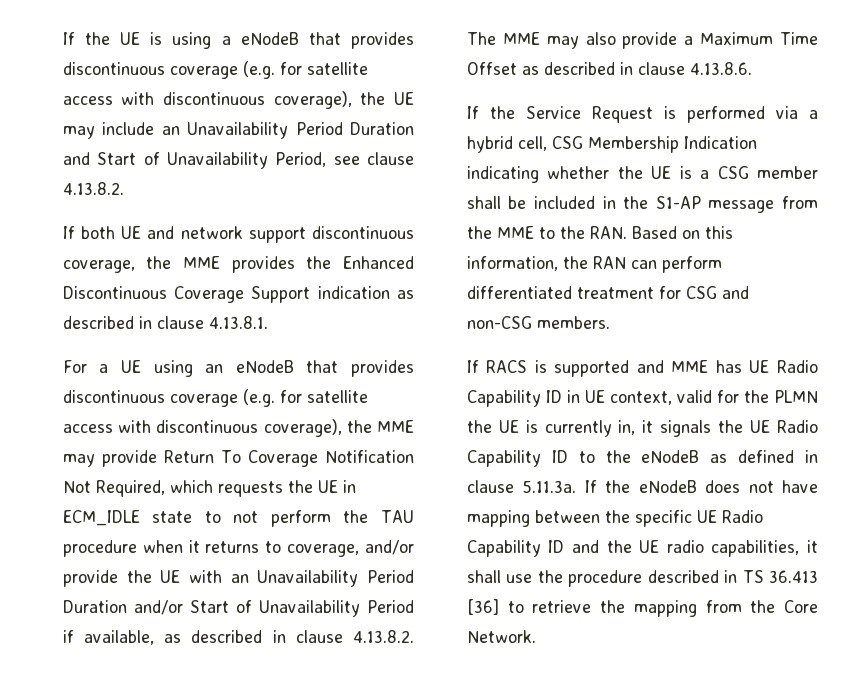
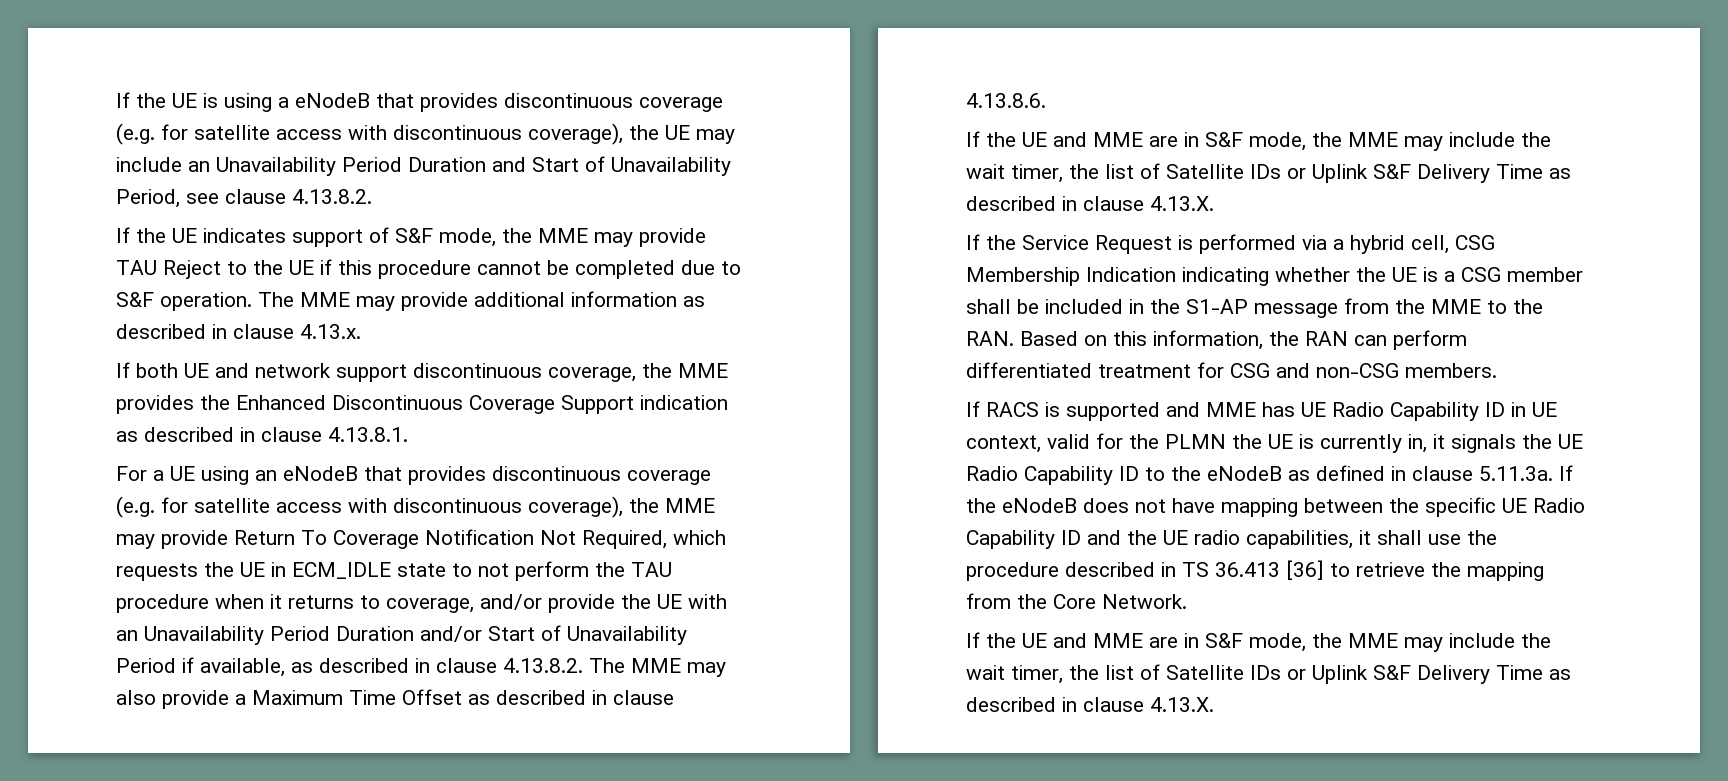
(124, 188) none -> [116,227,707,247] [116,259,742,279] [116,291,706,311] [116,324,362,339] // If the UE indicates support of S&F mode, the MME may provide TAU Reject to the UE if this procedure cannot be completed due to S&F operation. The MME may provide additional information as described in clause 4.13.x.
(752, 68) none -> [966,131,1552,151] [966,163,1572,183] [966,196,1215,211] // If the UE and MME are in S&F mode, the MME may include the wait timer, the list of Satellite IDs or Uplink S&F Delivery Time as described in clause 4.13.X.
(536, 636) none -> [966,632,1552,652] [966,664,1572,684] [966,697,1215,712] // If the UE and MME are in S&F mode, the MME may include the wait timer, the list of Satellite IDs or Uplink S&F Delivery Time as described in clause 4.13.X.

